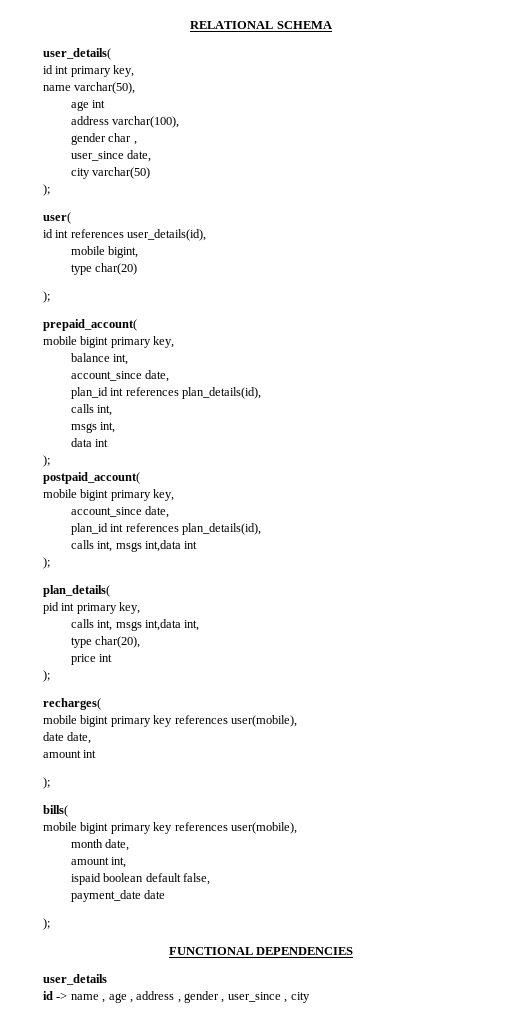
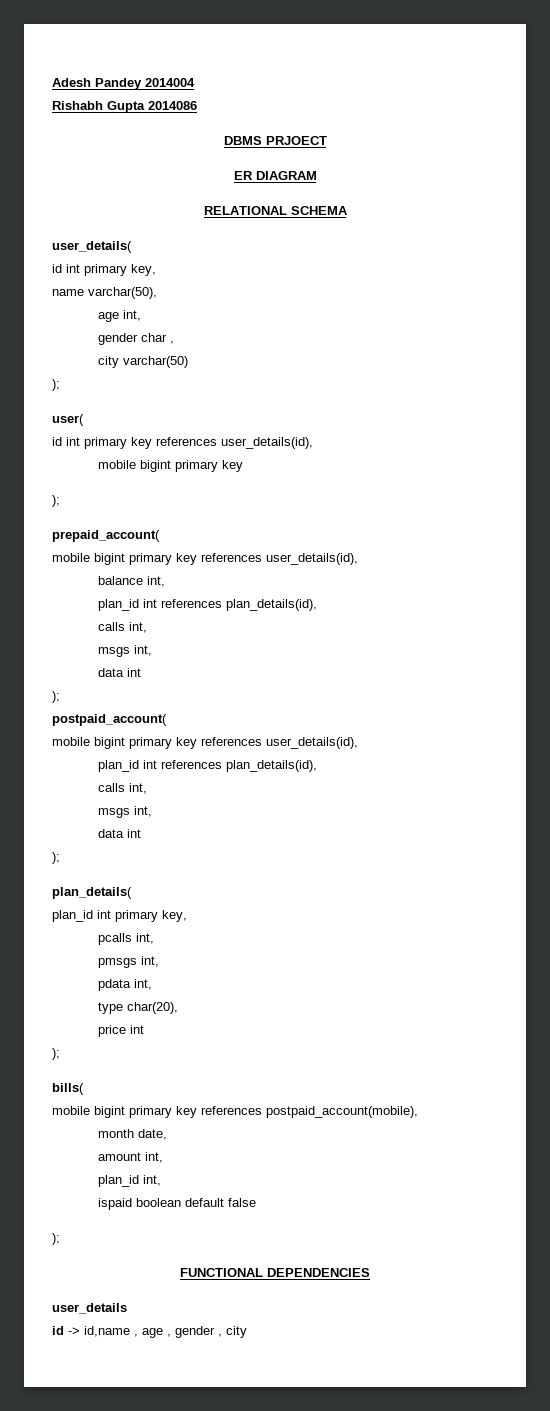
(190, 25) none -> [52,78,195,90] [52,101,197,113] [223,136,327,145] [233,171,317,180] Adesh Pandey 2014004 // Rishabh Gupta 2014086 // DBMS PRJOECT // ER DIAGRAM //
[92,100,106,108] [70,116,180,128] int // address varchar(100), -> [123,310,142,321] int,
[70,150,152,162] // user_since date, -> (175, 342) none
(69, 234) none -> [84,437,152,449] primary key
[108,246,139,258] [70,263,138,275] bigint, // type char(20) -> [140,460,244,472] bigint primary key
[153,336,175,348] key, -> [176,553,358,565] key references user_details(id),
[70,370,170,382] // account_since date, -> (166, 581) none
[153,489,175,501] [70,506,170,518] [70,523,261,535] [70,540,181,552] key, // account_since date, // plan_id int references plan_details(id), // calls int, msgs int,data -> [176,737,358,749] [98,760,318,772] [98,783,148,794] [98,806,153,818] [98,829,125,838] key references user_details(id), // plan_id int references plan_details(id), // calls int, // msgs int, // data
[43,602,141,614] [70,619,181,631] pid int primary key, // calls int, msgs int,data -> [52,910,187,922] [98,933,155,945] [98,956,160,968] [98,979,132,991] plan_id int primary key, // pcalls int, // pmsgs int, // pdata
[43,698,101,710] [43,715,297,727] [43,732,92,744] [43,750,97,758] [43,777,50,789] // recharges( // mobile bigint primary key references user(mobile), // date date, // amount int // ); -> (60, 1054) none
[230,822,297,834] user(mobile), -> [266,1106,418,1118] postpaid_account(mobile),
(127, 862) none -> [98,1175,162,1187] // plan_id int,
[182,873,210,885] [70,890,166,902] false, // payment_date date -> [228,1198,257,1207] false
[70,994,99,1000] name -> [84,1326,130,1337] id,name
[136,991,281,1003] address , gender , user_since -> [175,1326,215,1338] gender

